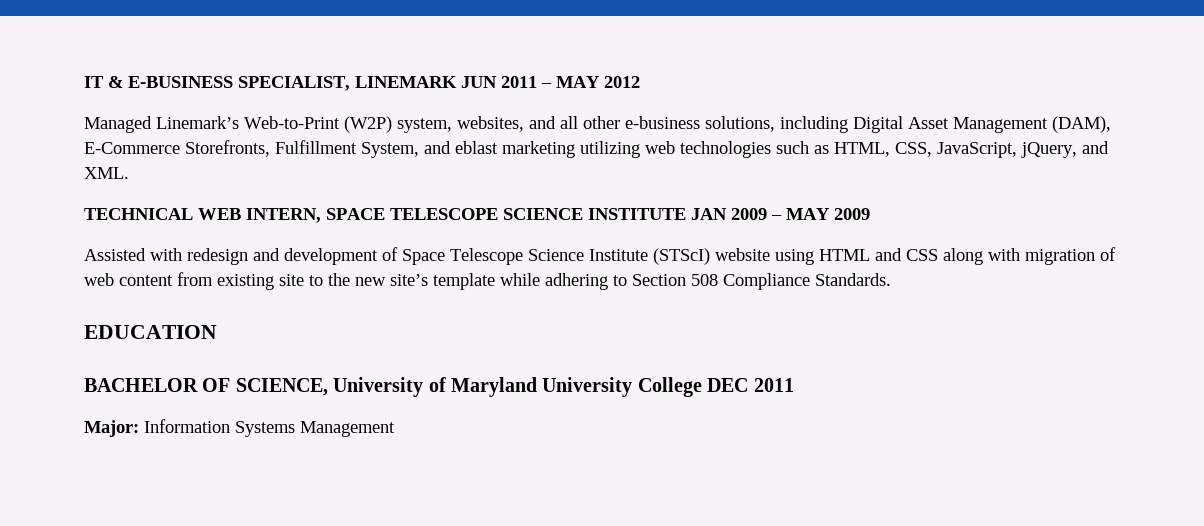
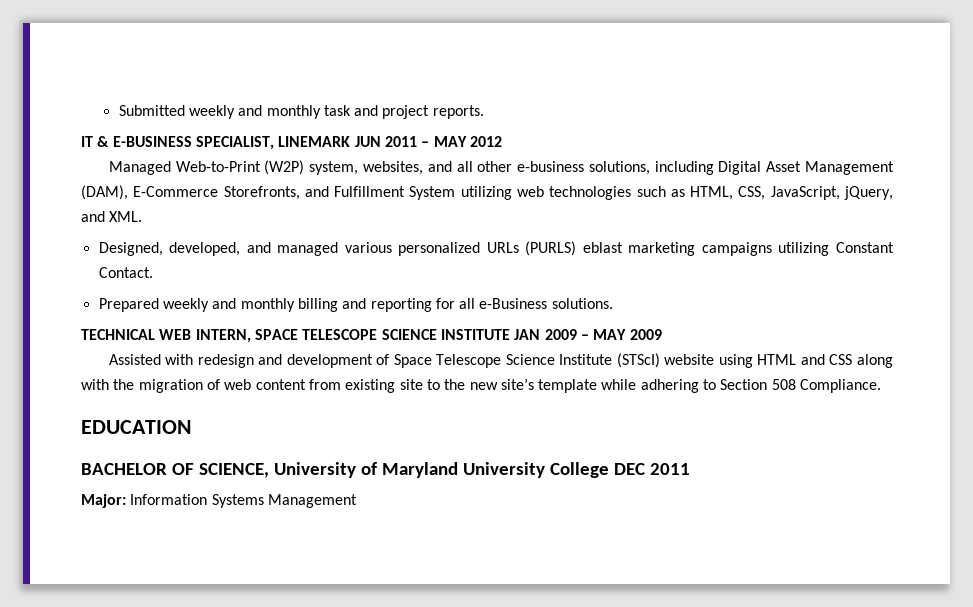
(84, 82) none -> [118,105,484,119] Submitted weekly and monthly task and project reports. //
[156,116,239,129] Linemark’s -> (171, 168) none
[275,140,575,158] Fulfillment System, and eblast marketing -> [304,186,456,200] and Fulfillment System
(129, 173) none -> [98,241,894,256] [98,267,153,278] [98,298,613,312] // Designed, developed, and managed various personalized URLs (PURLS) eblast marketing campaigns utilizing Constant Contact. // Prepared weekly and monthly billing and reporting for all e-Business solutions.
(1020, 254) none -> [113,379,135,390] the
[723,273,891,290] Compliance Standards. -> [800,379,882,393] Compliance.

